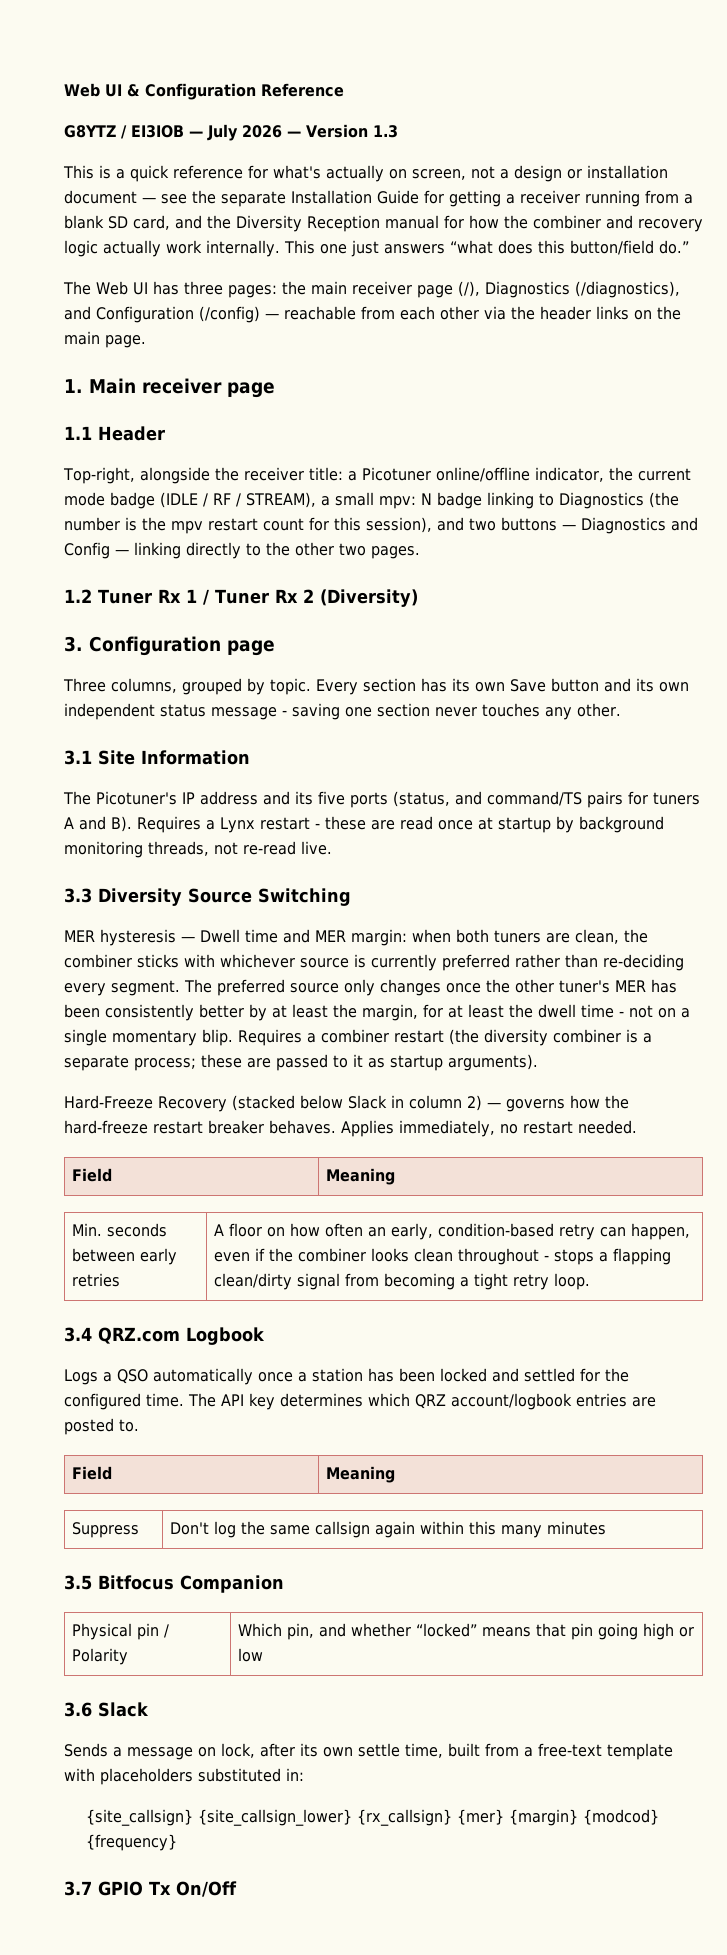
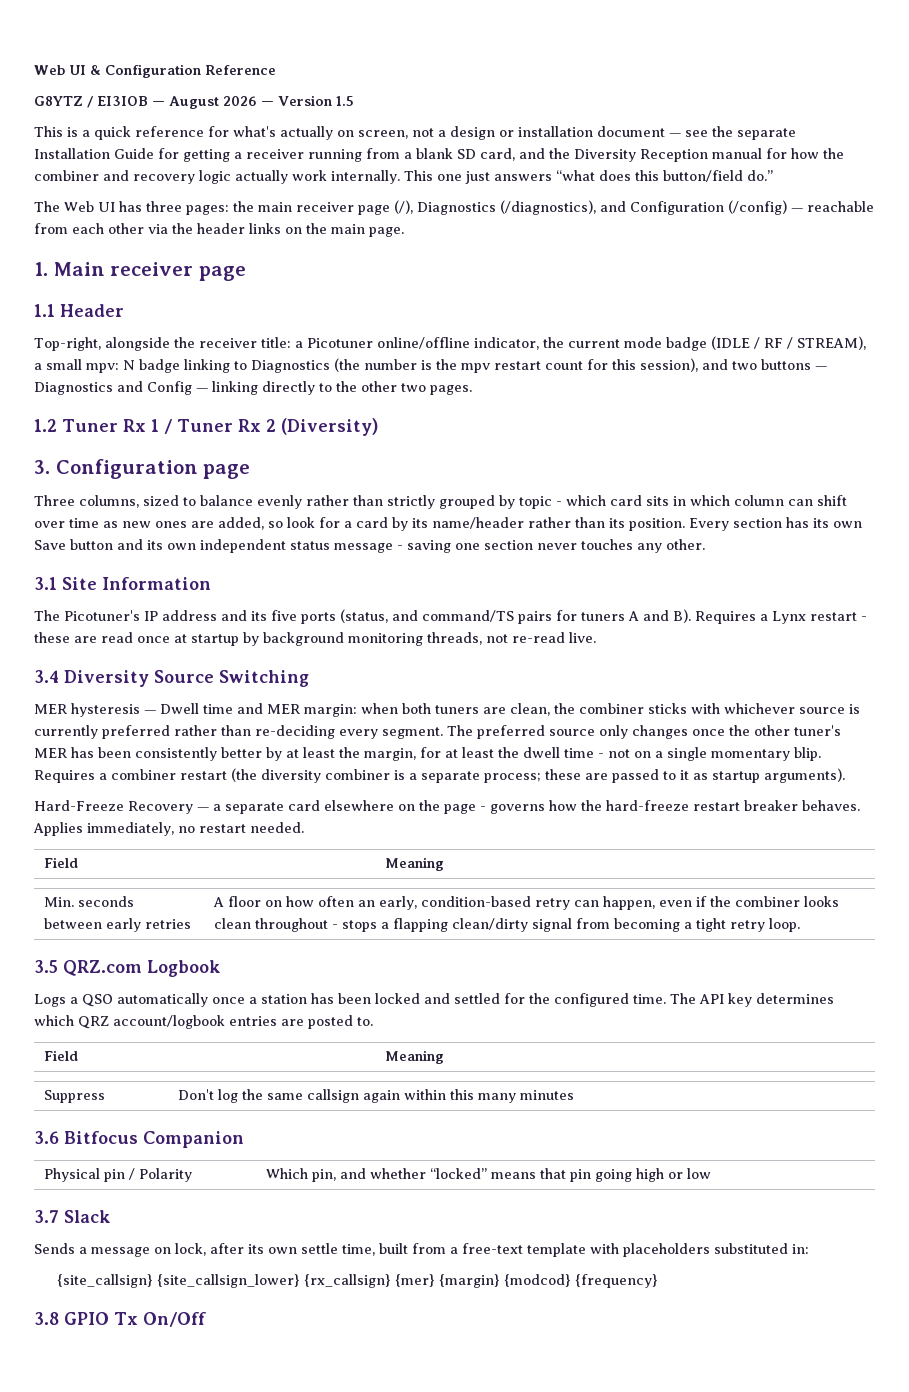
[207,124,238,141] July -> [169,96,219,109] August
[372,125,398,138] 1.3 -> [336,96,354,106] 1.5
[182,678,311,695] grouped by topic. -> [143,495,847,509] [34,517,685,531] sized to balance evenly rather than strictly grouped by topic - which card sits in which column can shift over time as new ones are added, so look for a card by its name/header rather than its position.
[64,888,92,903] 3.3 -> [34,670,59,683] 3.4
[231,1095,501,1111] (stacked below Slack in column 2) — -> [197,800,486,814] — a separate card elsewhere on the page -
[64,1327,92,1342] 3.4 -> [34,960,58,973] 3.5
[64,1575,92,1590] 3.5 -> [34,1131,59,1144] 3.6
[64,1702,92,1717] 3.6 -> [34,1210,59,1223] 3.7
[64,1881,92,1896] 3.7 -> [34,1312,59,1325] 3.8

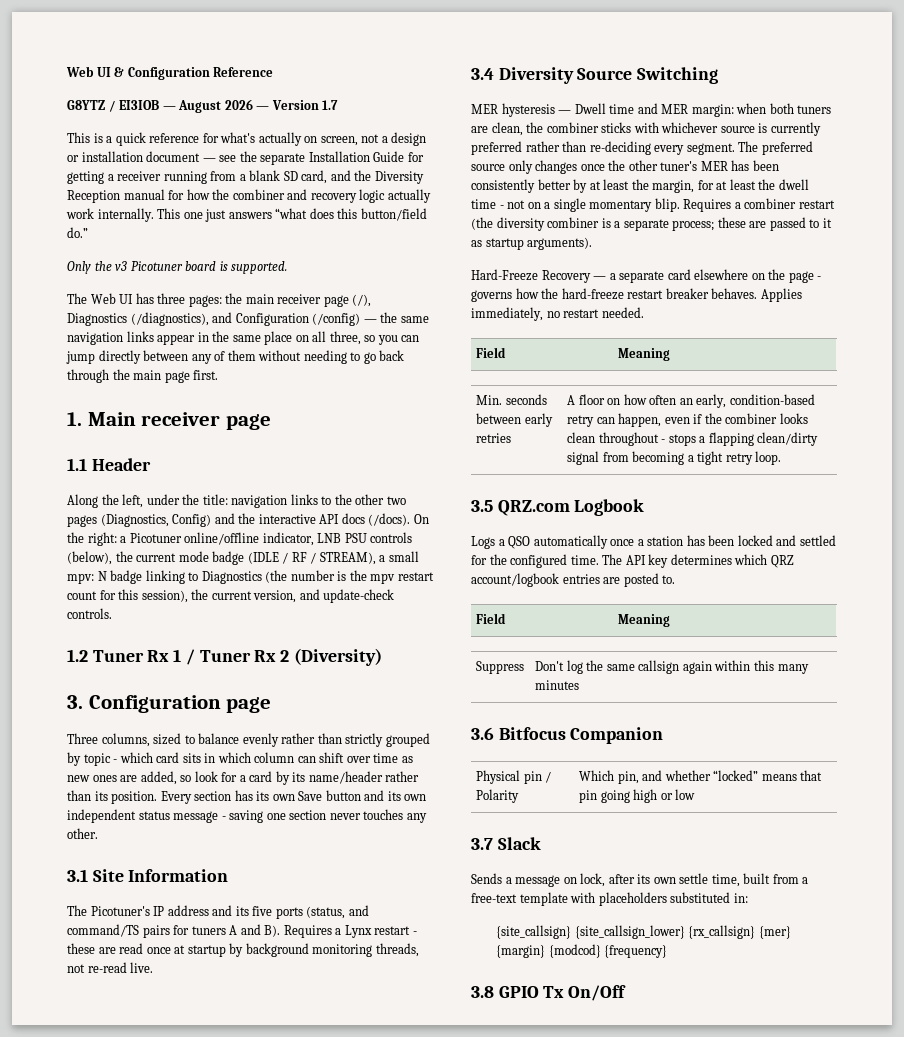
[336,96,354,106] 1.5 -> [322,100,339,110] 1.7
(773, 175) none -> [67,261,288,274] // Only the v3 Picotuner board is supported.
[807,201,874,212] [34,223,404,237] reachable from each other via the header links on the main page. -> [380,312,429,323] [67,331,420,345] [66,350,405,364] [67,369,219,383] the same navigation links appear in the same place on all three, so you can jump directly between any of them without needing to go back through the main page first.
[34,337,539,351] Top-right, alongside the receiver title: a Picotuner online/offline indicator, -> [67,494,406,508] [67,513,429,527] [67,532,413,546] [67,551,112,565] Along the left, under the title: navigation links to the other two pages (Diagnostics, Config) and the interactive API docs (/docs). On the right: a Picotuner online/offline indicator, LNB PSU controls (below),
[702,359,827,370] [34,381,472,395] and two buttons — Diagnostics and Config — linking directly to the other two pages. -> [191,589,395,603] [67,608,112,619] the current version, and update-check controls.

